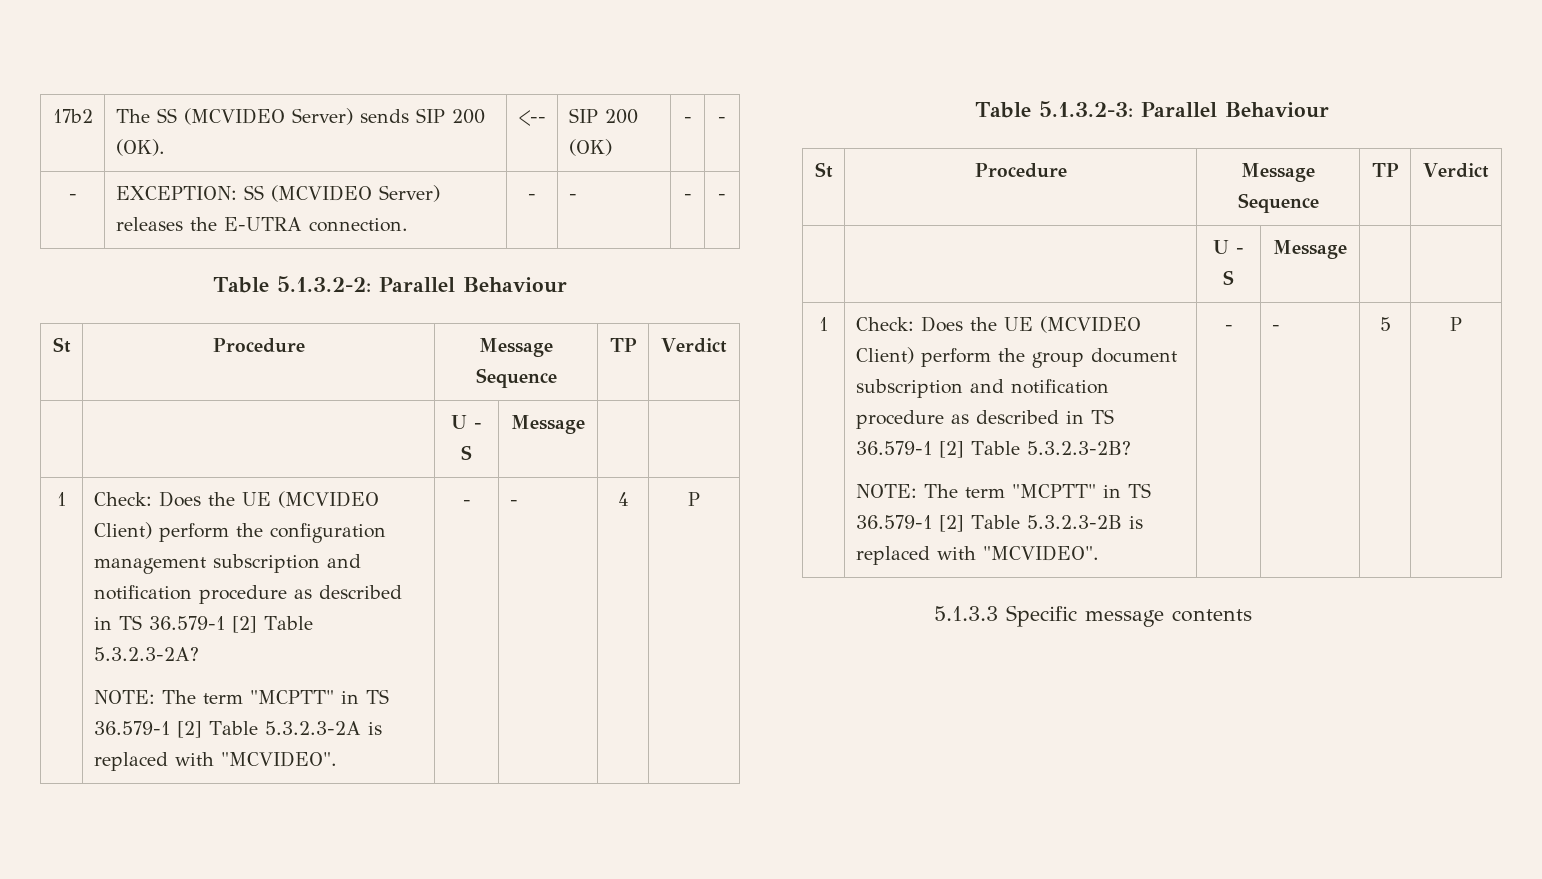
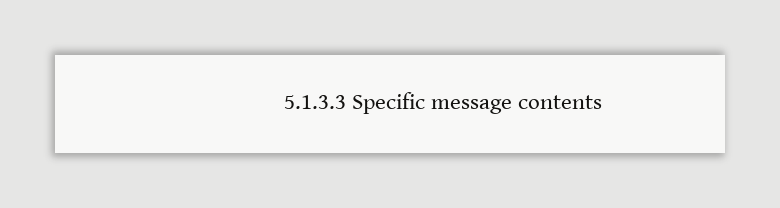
[52,109,93,123] [115,108,485,125] [115,139,165,156] [518,110,546,126] [568,108,638,124] [568,139,612,156] [683,117,692,123] [718,117,726,123] [68,194,77,200] [115,185,440,202] [115,217,408,232] [528,194,536,200] [568,194,577,200] [683,194,692,200] [718,194,726,200] [212,276,568,293] [52,337,71,353] [212,338,305,353] [479,338,553,357] [475,368,557,388] [609,338,637,352] [661,338,728,353] [451,415,482,429] [461,445,472,460] [511,415,585,434] [57,492,66,506] [93,491,379,508] [93,522,386,543] [93,554,361,574] [93,585,402,604] [93,615,313,633] [93,647,199,661] [93,689,389,704] [93,721,382,738] [93,751,337,771] [462,500,471,506] [509,500,518,506] [617,492,629,506] [688,492,700,506] [974,101,1330,118] [814,162,833,178] [974,163,1067,178] [1241,163,1315,182] [1237,193,1319,213] [1371,163,1399,177] [1423,163,1490,178] [1213,240,1244,254] [1223,270,1234,285] [1273,240,1347,259] [819,317,828,331] [855,316,1141,333] [855,347,1177,368] [855,379,1109,398] [855,409,1114,429] [855,441,1131,458] [855,483,1151,498] [855,515,1143,532] [855,545,1099,565] [1224,325,1233,331] [1271,325,1280,331] [1379,317,1391,331] [1450,317,1462,331] 17b2 | The SS (MCVIDEO Server) sends SIP 200 (OK). | <-- | SIP 200 (OK) | - | - // - | EXCEPTION: SS (MCVIDEO Server) releases the E-UTRA connection. | - | - | - | - // Table 5.1.3.2-2: Parallel Behaviour // St | Procedure | Message Sequence | TP | Verdict // | | U - S | Message | | // 1 | Check: Does the UE (MCVIDEO Client) perform the configuration management subscription and notification procedure as described in TS 36.579-1 [2] Table 5.3.2.3-2A? // NOTE: The term "MCPTT" in TS 36.579-1 [2] Table 5.3.2.3-2A is replaced with "MCVIDEO". | - | - | 4 | P // Table 5.1.3.2-3: Parallel Behaviour // St | Procedure | Message Sequence | TP | Verdict // | | U - S | Message | | // 1 | Check: Does the UE (MCVIDEO Client) perform the group document subscription and notification procedure as described in TS 36.579-1 [2] Table 5.3.2.3-2B? // NOTE: The term "MCPTT" in TS 36.579-1 [2] Table 5.3.2.3-2B is replaced with "MCVIDEO". | - | - | 5 | P // -> (284, 102) none

